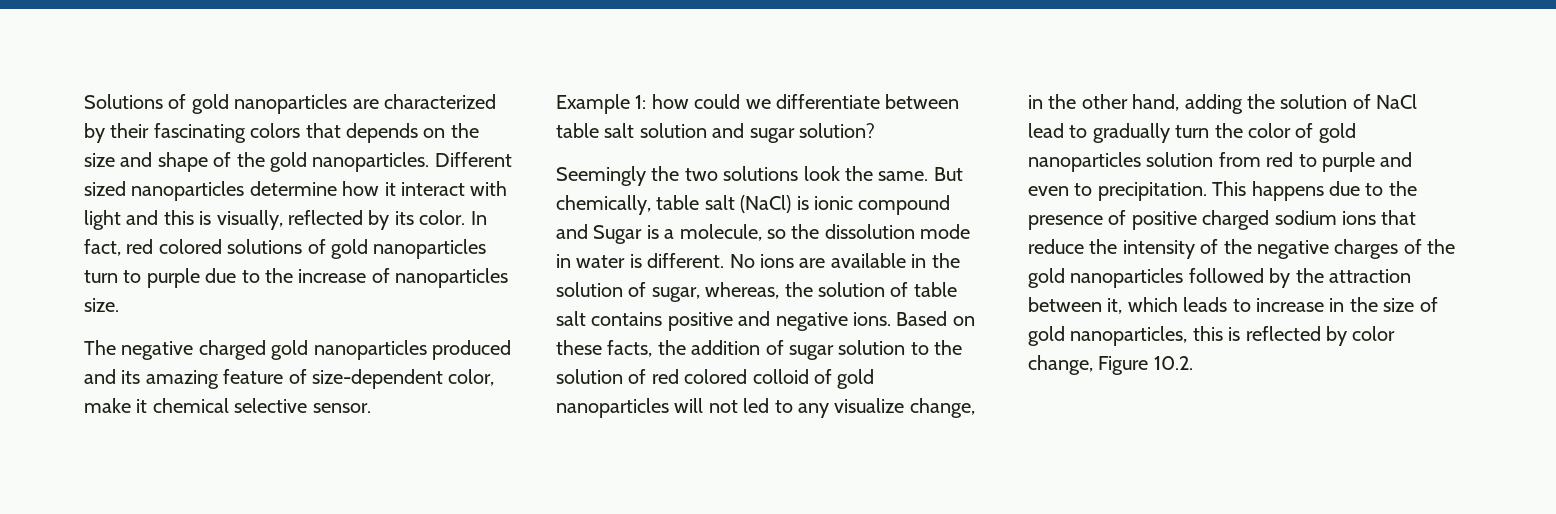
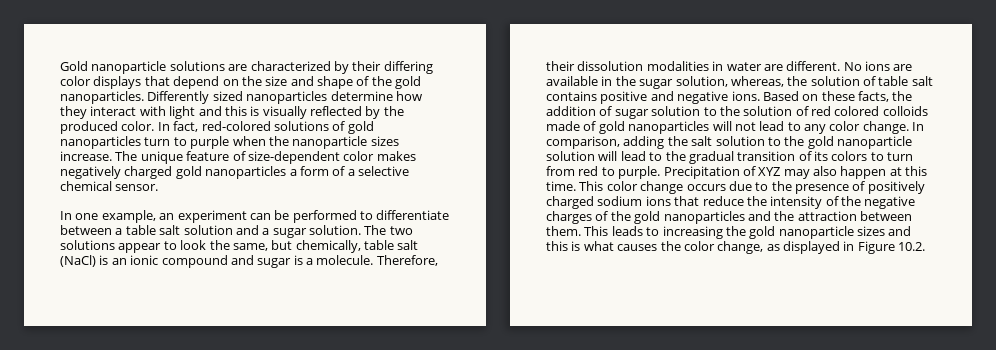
[84,94,496,114] [84,123,418,143] Solutions of gold nanoparticles are characterized by their fascinating colors that depends -> [60,61,433,74] [60,76,220,89] Gold nanoparticle solutions are characterized by their differing color displays that depend
[434,152,512,167] Different -> [147,91,210,104] Differently
[384,182,396,196] it -> [60,106,87,119] they
[216,210,414,230] visually, reflected by its -> [262,106,404,119] [60,121,118,134] visually reflected by the produced
[126,239,222,254] red colored -> [201,121,271,131] red-colored
[205,268,509,288] [84,298,119,312] [84,340,511,360] [84,369,495,389] [84,398,371,413] [556,94,771,114] due to the increase of nanoparticles size. // The negative charged gold nanoparticles produced and its amazing feature of size-dependent color, make it chemical selective sensor. // Example 1: how could we -> [232,136,399,149] [60,151,416,164] [60,166,409,179] [60,181,159,191] [60,210,373,223] when the nanoparticle sizes increase. The unique feature of size-dependent color makes negatively charged gold nanoparticles a form of a selective chemical sensor. // In one example, an experiment can be performed to
(960, 101) none -> [115,228,123,235] a
[749,123,875,143] [556,166,963,186] sugar solution? // Seemingly the two solutions look the same. But -> [262,225,413,238] [60,240,293,253] a sugar solution. The two solutions appear to look the same, but
(809, 203) none -> [111,258,127,265] an
[593,225,643,244] Sugar -> [257,258,292,268] sugar
[679,224,971,241] molecule, so the dissolution mode -> [316,255,438,266] [546,61,709,71] molecule. Therefore, their dissolution modalities
[629,254,642,268] is -> [763,64,783,71] are
[556,282,700,302] solution of sugar, -> [639,76,728,89] sugar solution,
[752,369,809,384] colloid -> [882,106,928,116] [546,121,580,131] colloids made
[743,398,770,413] led -> [759,121,785,131] lead
[834,398,975,418] [1028,94,1418,114] [1028,123,1356,143] [1028,152,1413,172] [1028,181,1324,201] visualize change, in the other hand, adding the solution of NaCl lead to gradually turn the color of gold nanoparticles solution from red to purple and even to precipitation. This happens -> [829,121,925,134] [546,136,912,149] [546,151,914,164] [546,166,928,179] [546,181,726,194] color change. In comparison, adding the salt solution to the gold nanoparticle solution will lead to the gradual transition of its colors to turn from red to purple. Precipitation of XYZ may also happen at this time. This color change occurs
[1131,211,1197,230] positive -> [867,181,925,194] positively
[1188,268,1291,288] followed by -> [747,211,771,221] and
[1107,297,1438,314] [1028,326,1396,346] [1028,355,1093,375] it, which leads to increase in the size of gold nanoparticles, this is reflected by color change, -> [546,226,912,239] [546,241,855,254] them. This leads to increasing the gold nanoparticle sizes and this is what causes the color change, as displayed in

